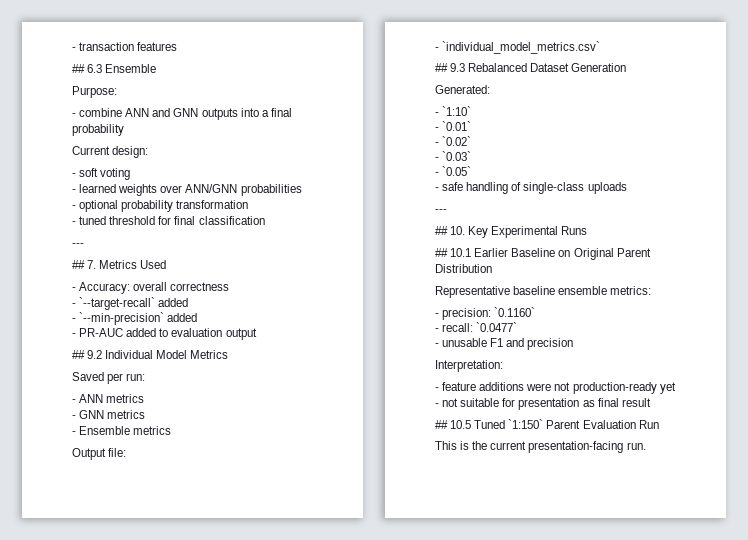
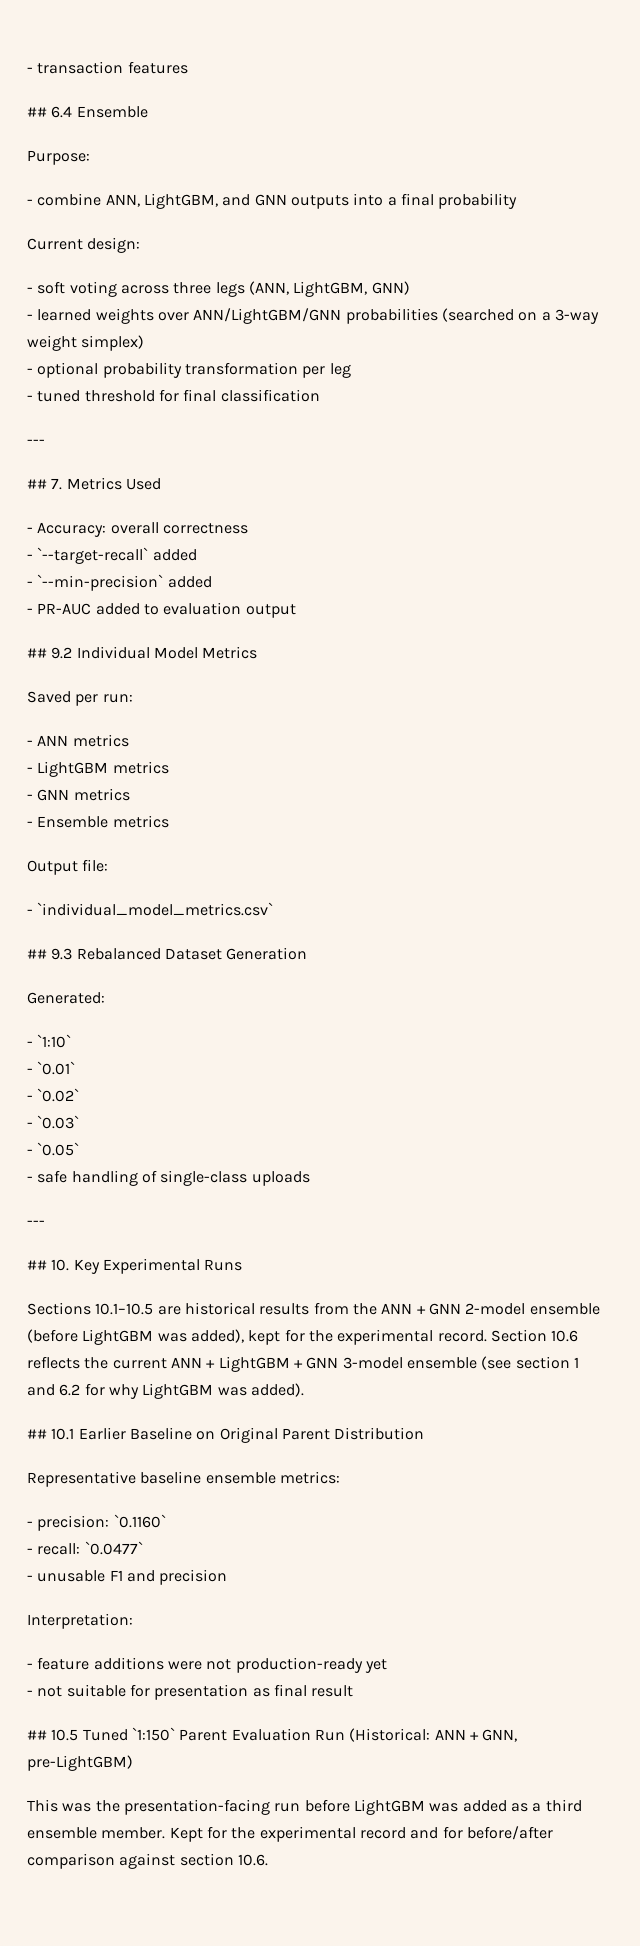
[87,64,103,73] 6.3 -> [51,106,73,118] 6.4
[125,108,150,117] ANN -> [105,193,218,209] ANN, LightGBM,
(131, 174) none -> [120,281,410,297] across three legs (ANN, LightGBM, GNN)
[185,184,238,193] ANN/GNN -> [193,308,342,324] ANN/LightGBM/GNN
(302, 190) none -> [441,308,599,324] [27,335,145,351] (searched on a 3-way weight simplex)
(249, 204) none -> [302,363,351,378] per leg
(145, 398) none -> [27,761,169,777] // - LightGBM metrics
(588, 230) none -> [27,1302,600,1315] [27,1329,579,1345] [27,1356,579,1372] [27,1383,304,1399] // Sections 10.1–10.5 are historical results from the ANN + GNN 2-model ensemble (before LightGBM was added), kept for the experimental record. Section 10.6 reflects the current ANN + LightGBM + GNN 3-model ensemble (see section 1 and 6.2 for why LightGBM was added).
[435,441,646,453] // This is the current presentation-facing run. -> [349,1728,518,1742] [27,1755,133,1771] [27,1799,582,1815] [27,1826,553,1842] [27,1853,268,1869] (Historical: ANN + GNN, pre-LightGBM) // This was the presentation-facing run before LightGBM was added as a third ensemble member. Kept for the experimental record and for before/after comparison against section 10.6.

